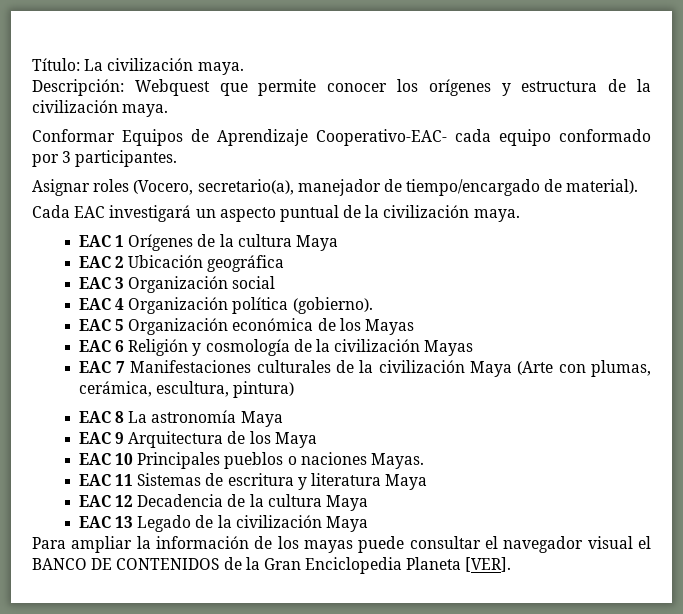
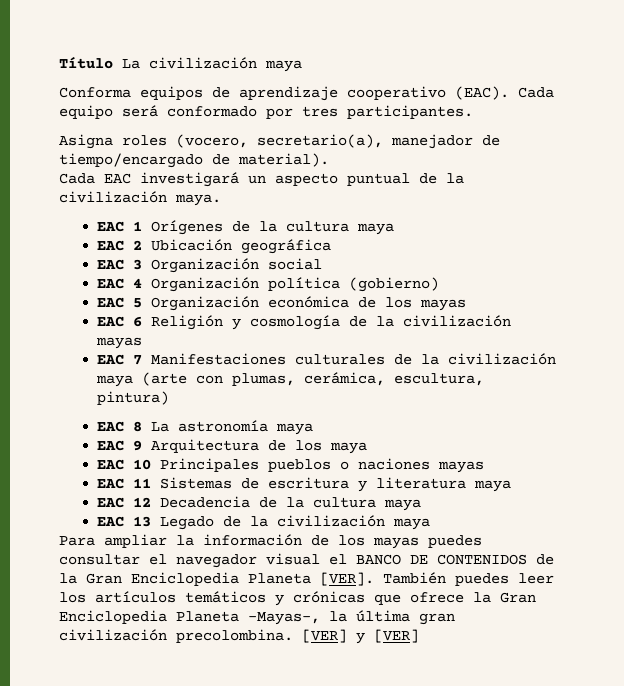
[32,58,80,71] Título: -> [59,56,113,69] Título
[197,62,244,75] [32,79,651,96] [32,100,169,117] [32,129,551,146] maya. // Descripción: Webquest que permite conocer los orígenes y estructura de la civilización maya. // Conformar Equipos de Aprendizaje Cooperativo-EAC- cada equipo -> [265,60,302,72] [59,86,554,101] [59,105,158,119] maya // Conforma equipos de aprendizaje cooperativo (EAC). Cada equipo será
[62,151,72,163] 3 -> [302,106,338,117] tres
[32,179,194,196] Asignar roles (Vocero, -> [59,134,248,149] Asigna roles (vocero,
[295,235,338,251] Maya -> [357,223,395,235] maya
[292,297,373,314] (gobierno). -> [349,277,440,292] (gobierno)
[364,319,414,335] Mayas -> [420,299,467,311] mayas
[424,340,474,356] Mayas -> [96,337,143,349] mayas
[470,361,554,377] Maya (Arte -> [96,372,188,387] maya (arte
[240,411,283,427] Maya -> [276,423,314,435] maya
[274,432,317,448] Maya -> [330,442,368,454] maya
[370,453,424,469] Mayas. -> [438,461,485,473] mayas
[385,474,428,490] Maya -> [474,480,512,492] maya
[325,495,368,511] Maya -> [384,499,422,511] maya
[325,516,368,532] Maya -> [393,518,431,530] maya
[358,536,405,553] puede -> [428,535,482,548] puedes
(512, 564) none -> [383,572,554,586] [59,591,536,606] [59,610,455,625] [59,629,419,644] También puedes leer los artículos temáticos y crónicas que ofrece la Gran Enciclopedia Planeta –Mayas-, la última gran civilización precolombina. [VER] y [VER]

